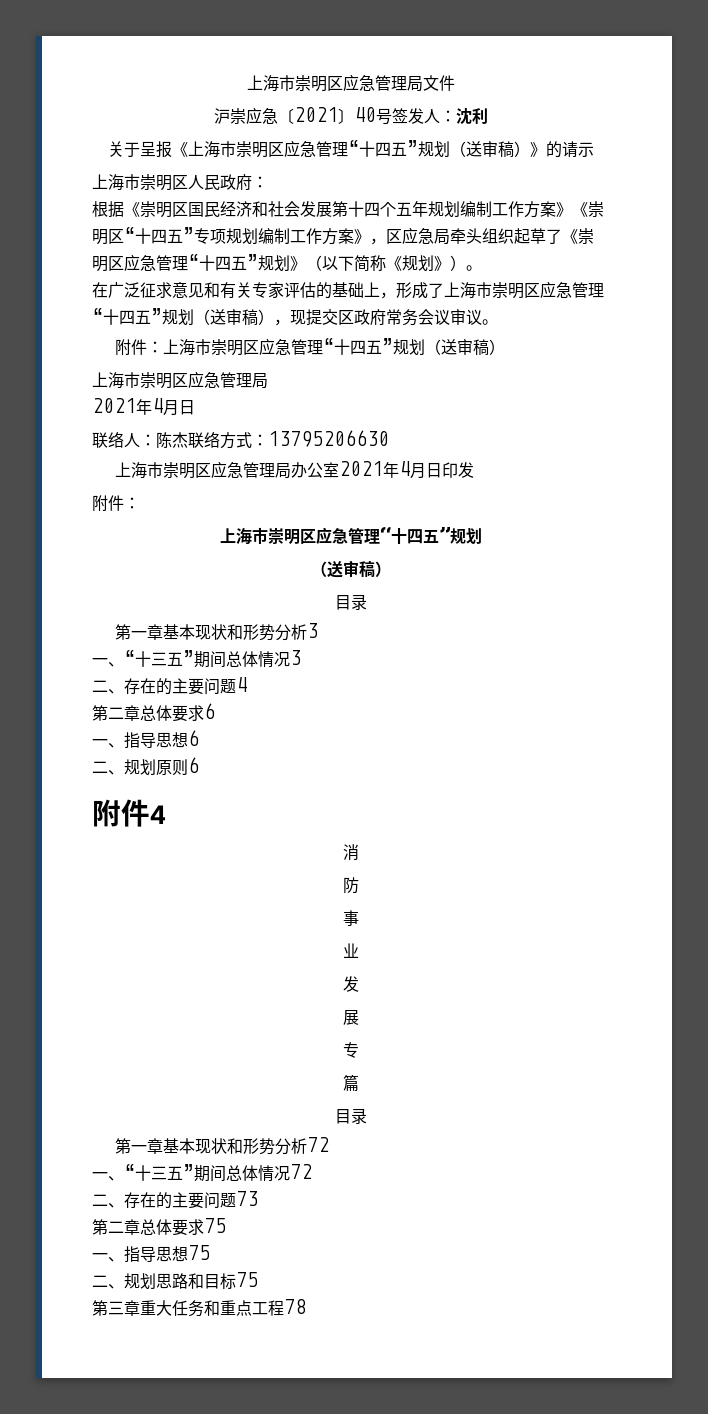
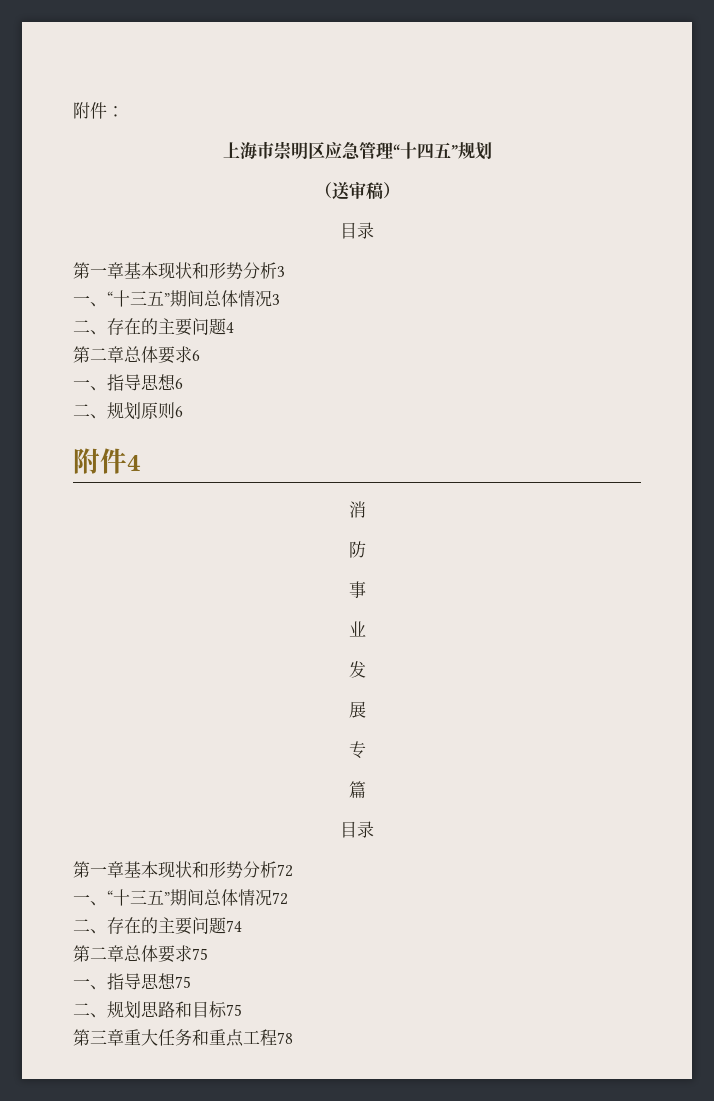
[246,74,455,92] [213,107,488,125] [107,140,594,158] [92,174,268,191] [92,201,604,218] [92,227,594,245] [92,254,482,272] [92,281,604,299] [92,308,498,326] [115,338,506,356] [92,371,268,389] [92,398,195,416] [92,430,389,449] [115,461,475,479] 上海市崇明区应急管理局文件 // 沪崇应急〔2021〕40号签发人：沈利 // 关于呈报《上海市崇明区应急管理“十四五”规划（送审稿）》的请示 // 上海市崇明区人民政府： // 根据《崇明区国民经济和社会发展第十四个五年规划编制工作方案》《崇明区“十四五”专项规划编制工作方案》，区应急局牵头组织起草了《崇明区应急管理“十四五”规划》（以下简称《规划》）。 // 在广泛征求意见和有关专家评估的基础上，形成了上海市崇明区应急管理“十四五”规划（送审稿），现提交区政府常务会议审议。 // 附件：上海市崇明区应急管理“十四五”规划（送审稿） // 上海市崇明区应急管理局 // 2021年4月日 // 联络人：陈杰联络方式：13795206630 // 上海市崇明区应急管理局办公室2021年4月日印发 // -> (73, 110) none
[236,1191,258,1206] 73 -> [226,920,242,932] 74

